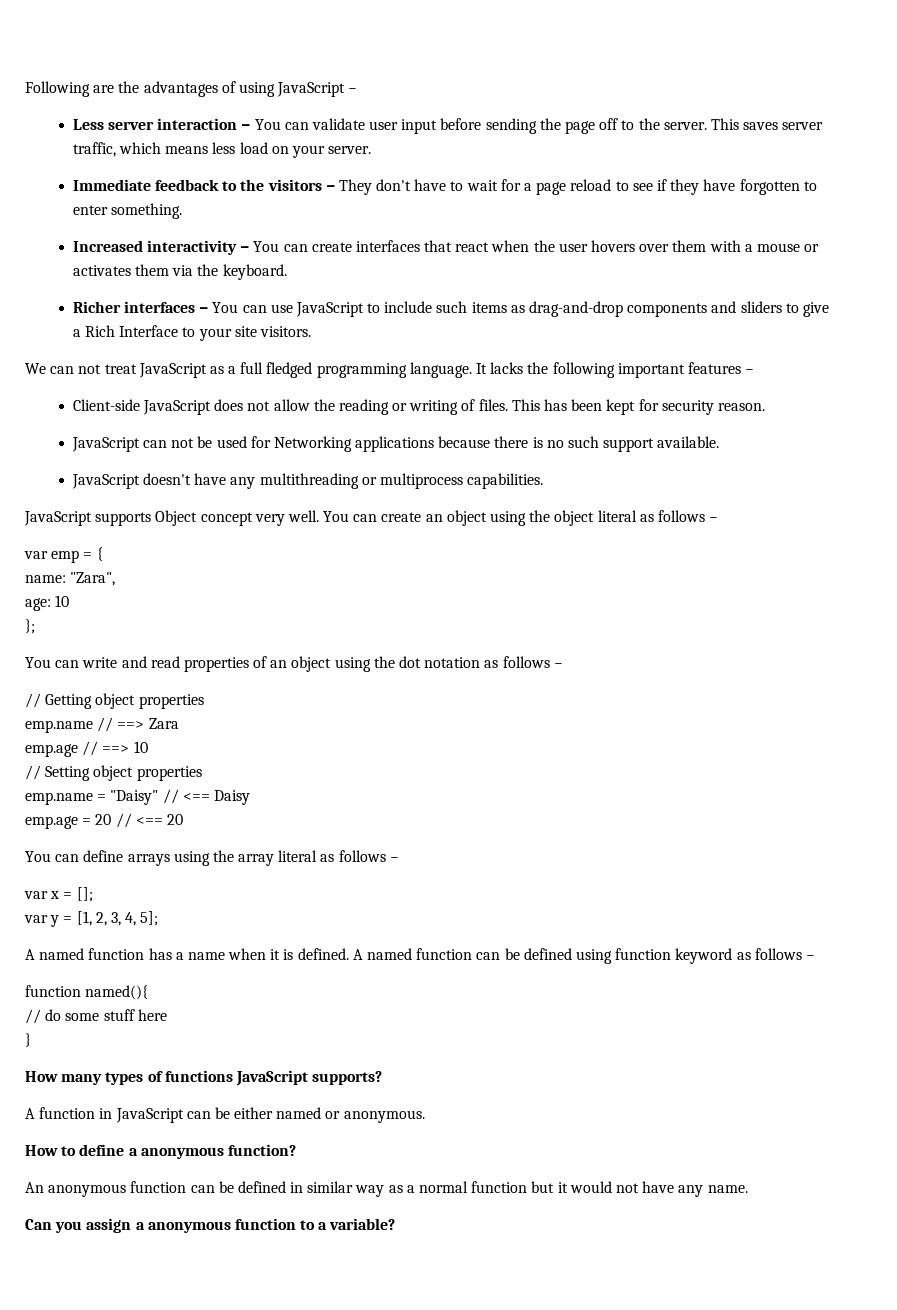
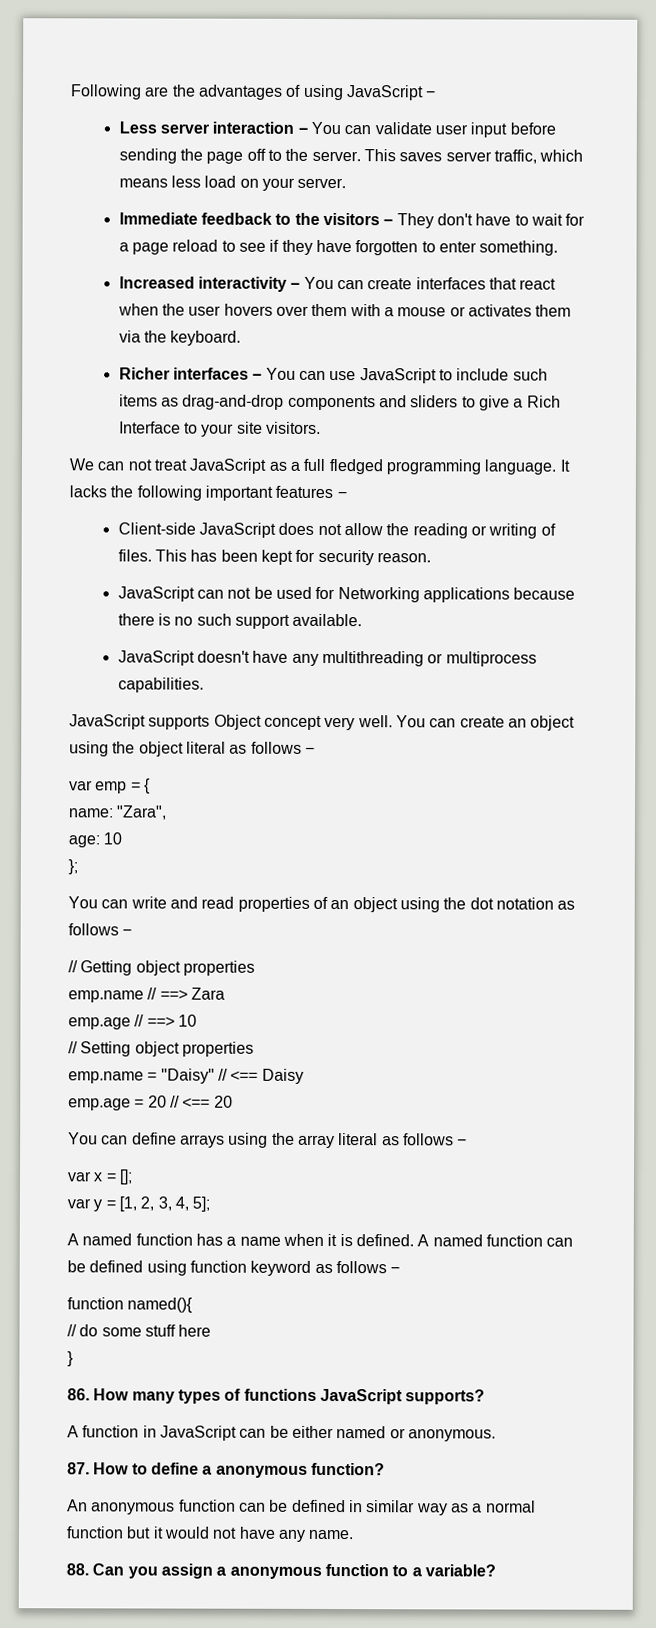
(31, 1040) none -> [67,1388,90,1401] 86.
(425, 1116) none -> [67,1462,90,1475] 87.
(748, 1189) none -> [66,1563,89,1576] 88.

